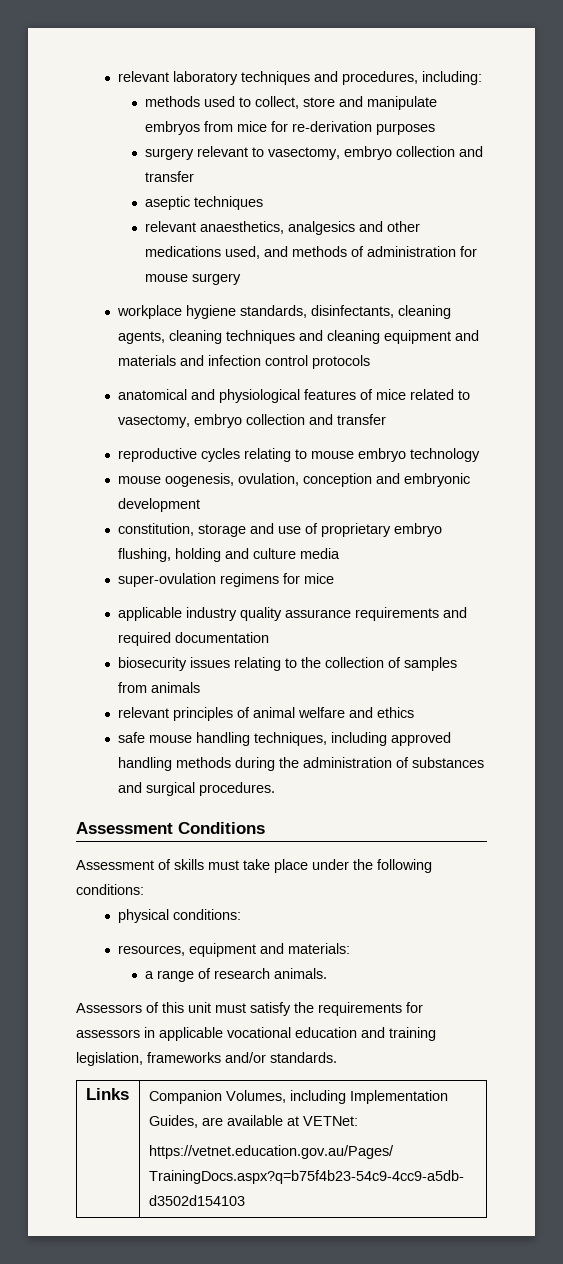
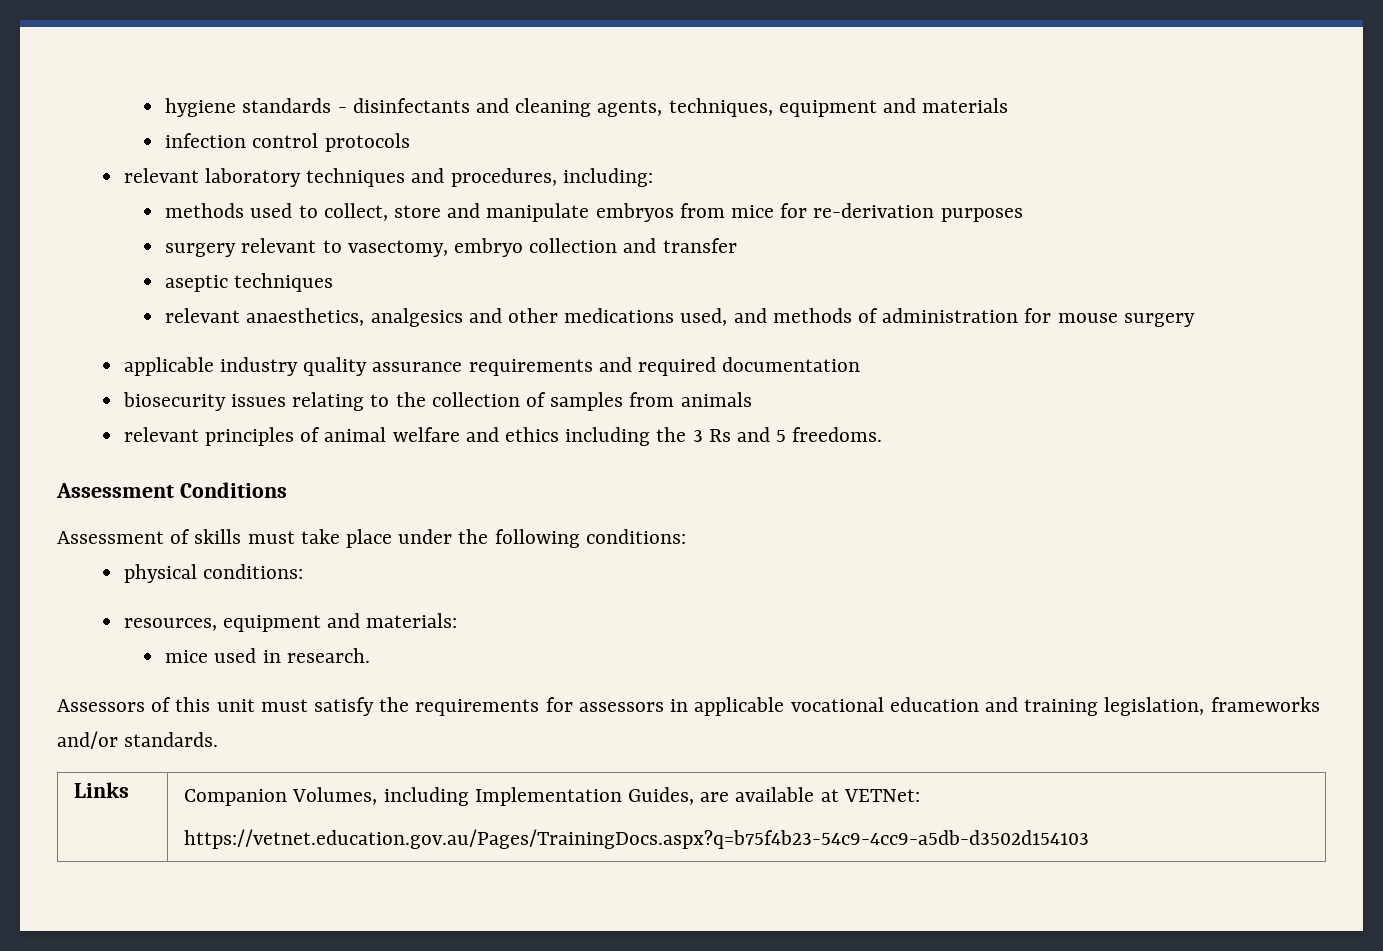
(118, 76) none -> [165,98,1009,117] [165,133,410,152] hygiene standards - disinfectants and cleaning agents, techniques, equipment and materials // infection control protocols //
[117,305,452,319] [118,330,480,344] [118,355,371,369] [118,389,471,403] [118,414,387,428] [118,448,481,462] [118,473,471,487] [118,498,201,512] [118,523,443,537] [118,548,341,562] [118,573,335,587] // workplace hygiene standards, disinfectants, cleaning agents, cleaning techniques and cleaning equipment and materials and infection control protocols // anatomical and physiological features of mice related to vasectomy, embryo collection and transfer // reproductive cycles relating to mouse embryo technology // mouse oogenesis, ovulation, conception and embryonic development // constitution, storage and use of proprietary embryo flushing, holding and culture media // super-ovulation regimens for mice -> (1195, 320) none
[118,732,452,746] [118,757,485,771] [118,782,276,796] // safe mouse handling techniques, including approved handling methods during the administration of substances and surgical procedures. -> [565,427,883,446] including the 3 Rs and 5 freedoms.
[144,968,327,982] a range of research animals. -> [165,648,370,663] mice used in research.

